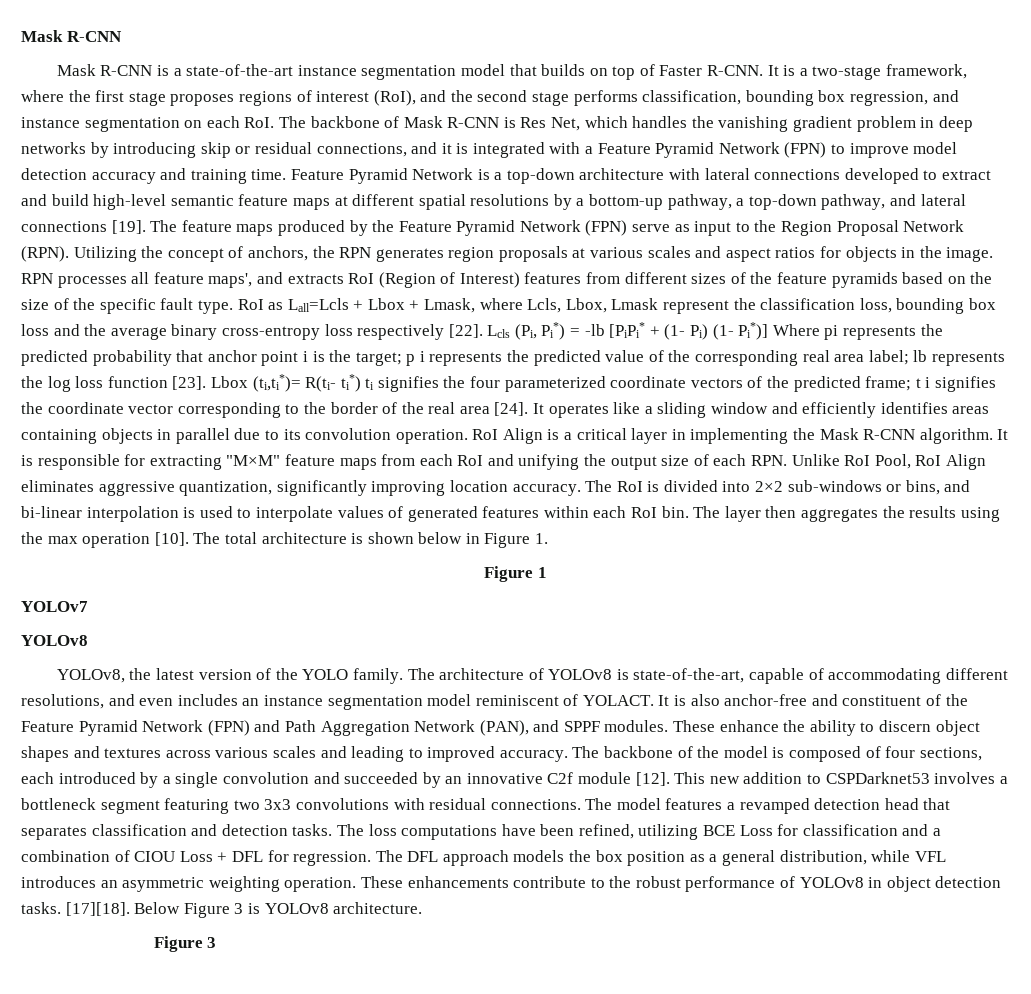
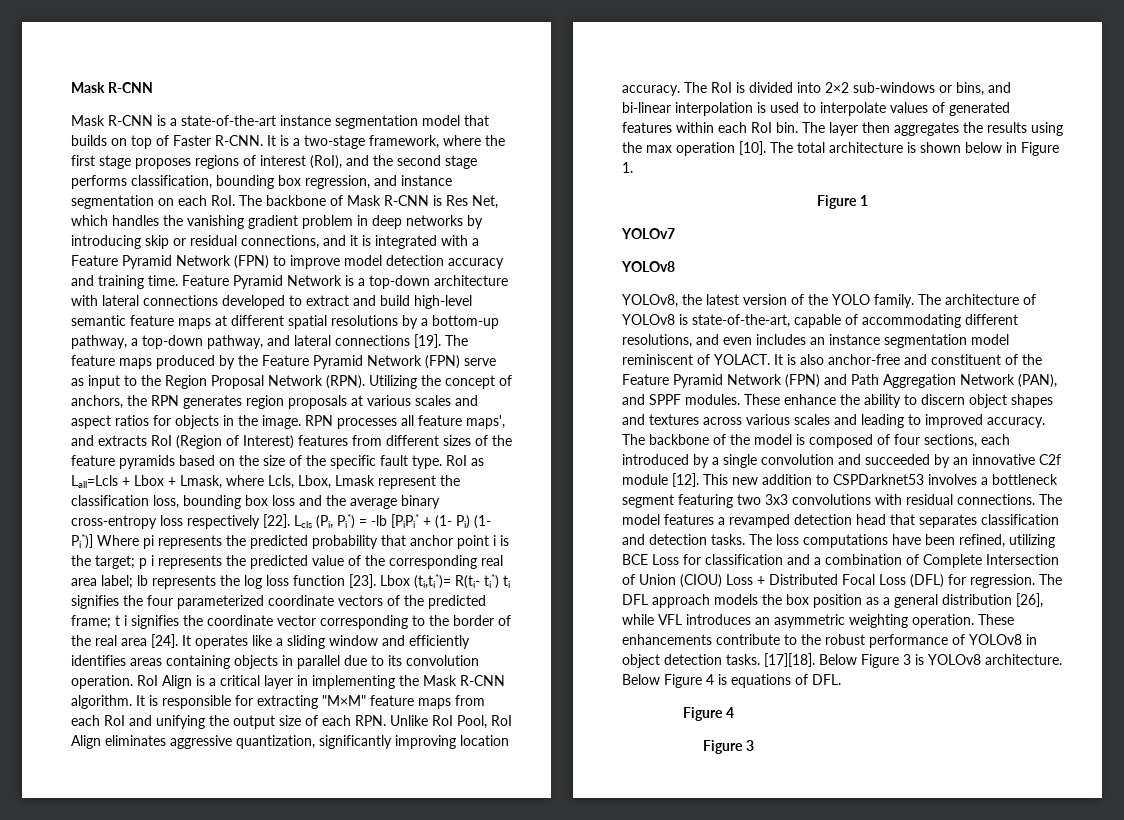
[134,851,263,862] CIOU Loss + DFL -> [923,554,1059,568] [622,574,944,588] Complete Intersection of Union (CIOU) Loss + Distributed Focal Loss (DFL)
[779,850,867,865] distribution, -> [942,593,1043,608] distribution [26],
(423, 908) none -> [622,674,841,688] [683,707,735,721] Below Figure 4 is equations of DFL. // Figure 4

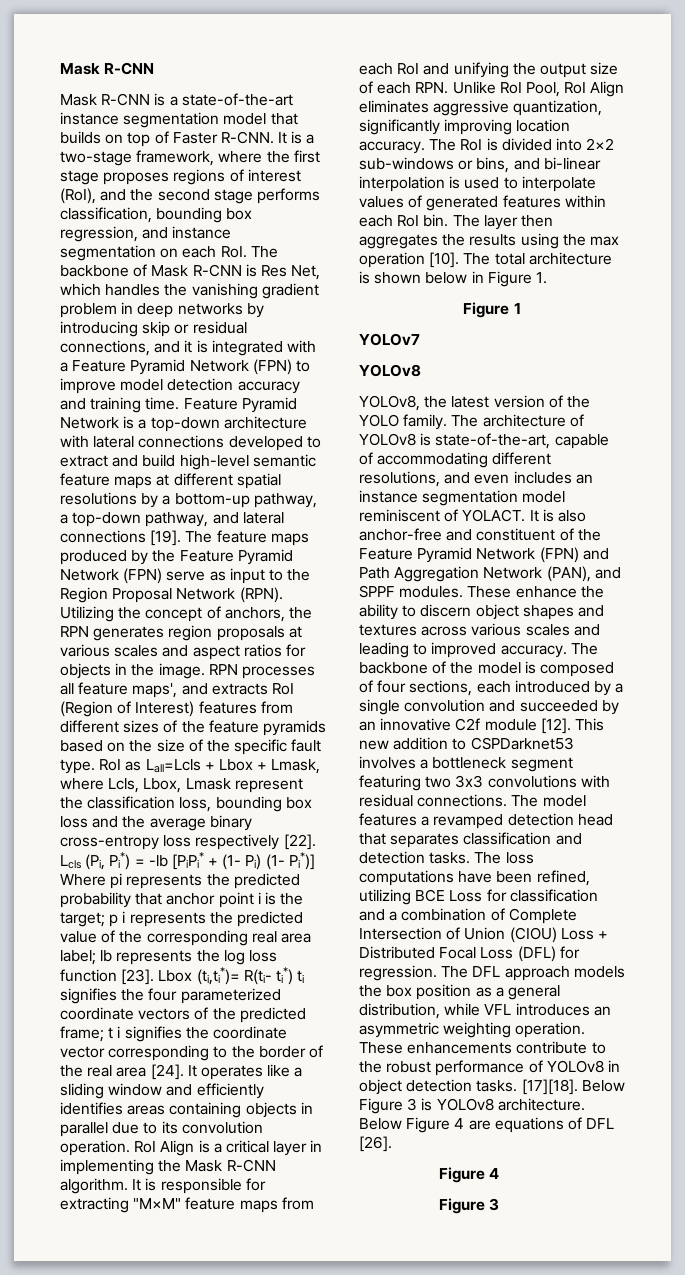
[942,593,1043,608] distribution [26], -> [359,1003,440,1019] distribution,
[718,674,727,685] is -> [468,1120,491,1130] are
[812,674,841,685] DFL. -> [586,1118,615,1129] [359,1136,392,1152] DFL [26].

